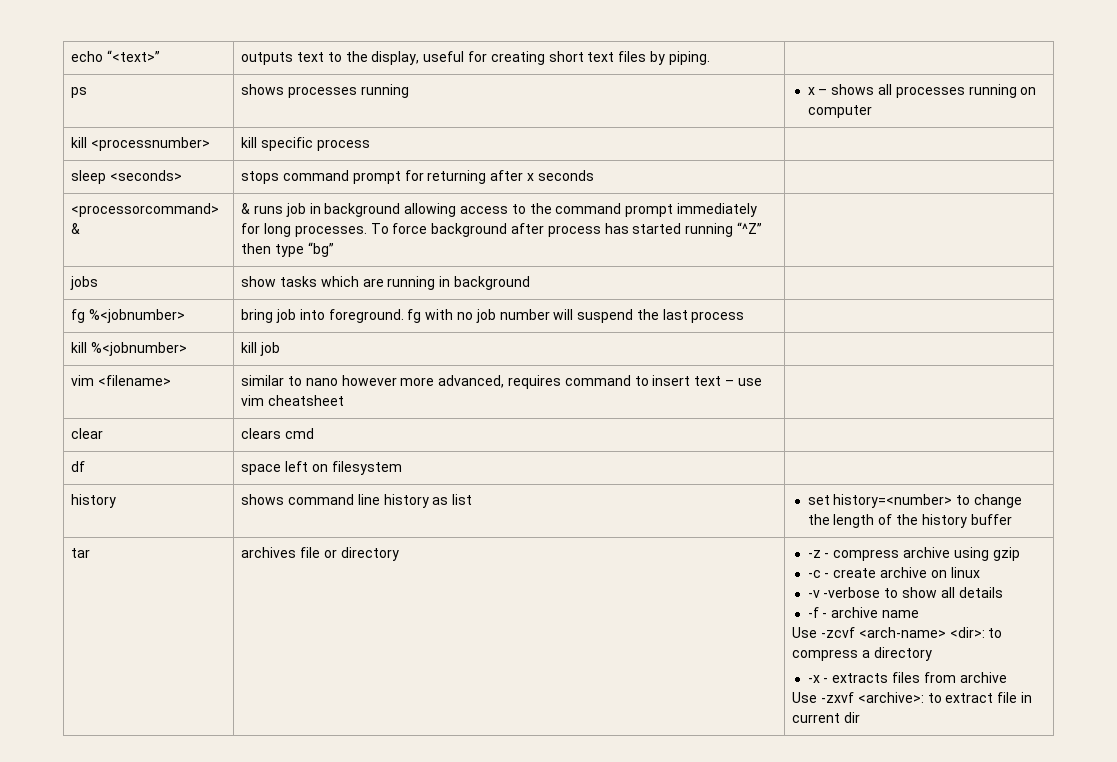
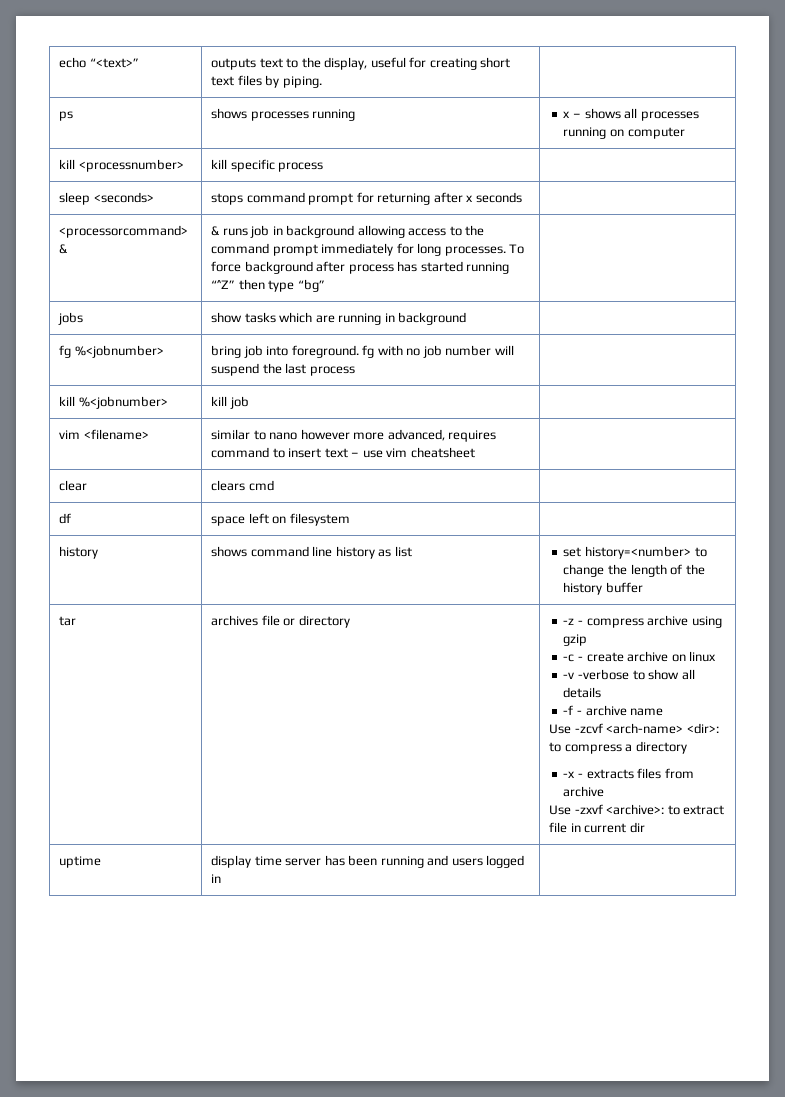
(861, 717) none -> [59,856,102,868] [211,855,525,868] [211,874,222,883] // uptime | display time server has been running and users logged in |

